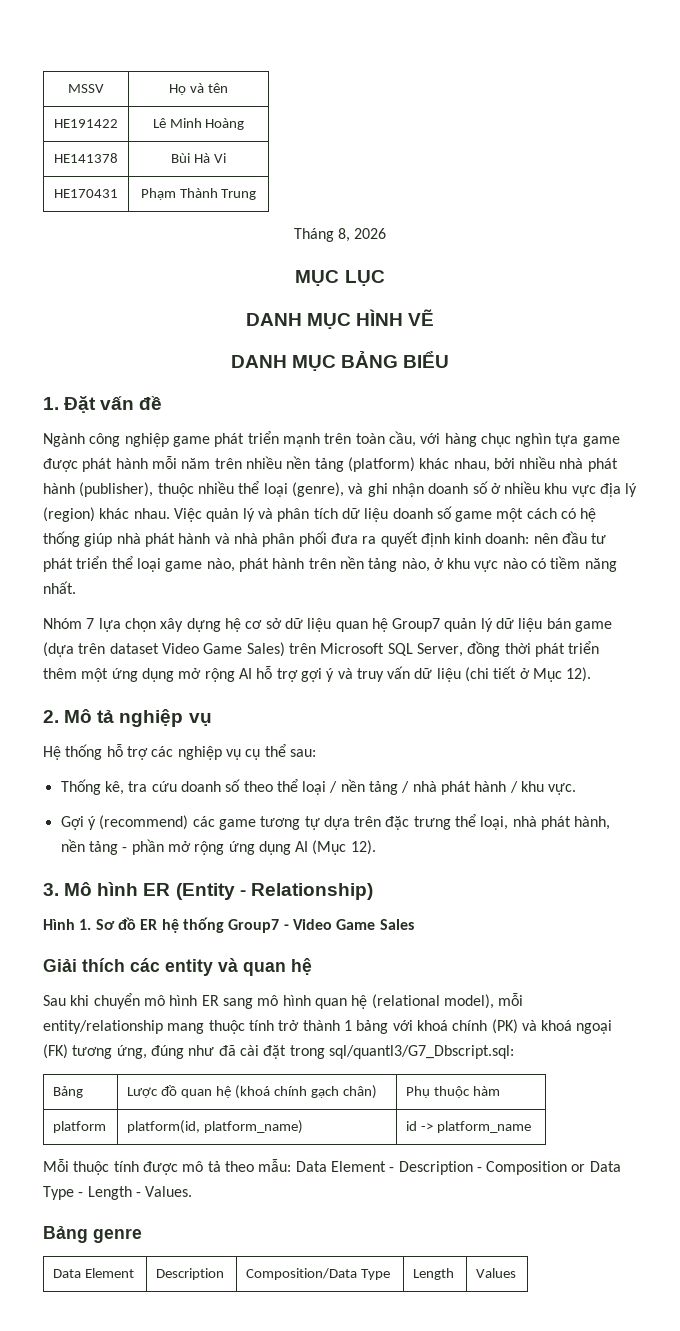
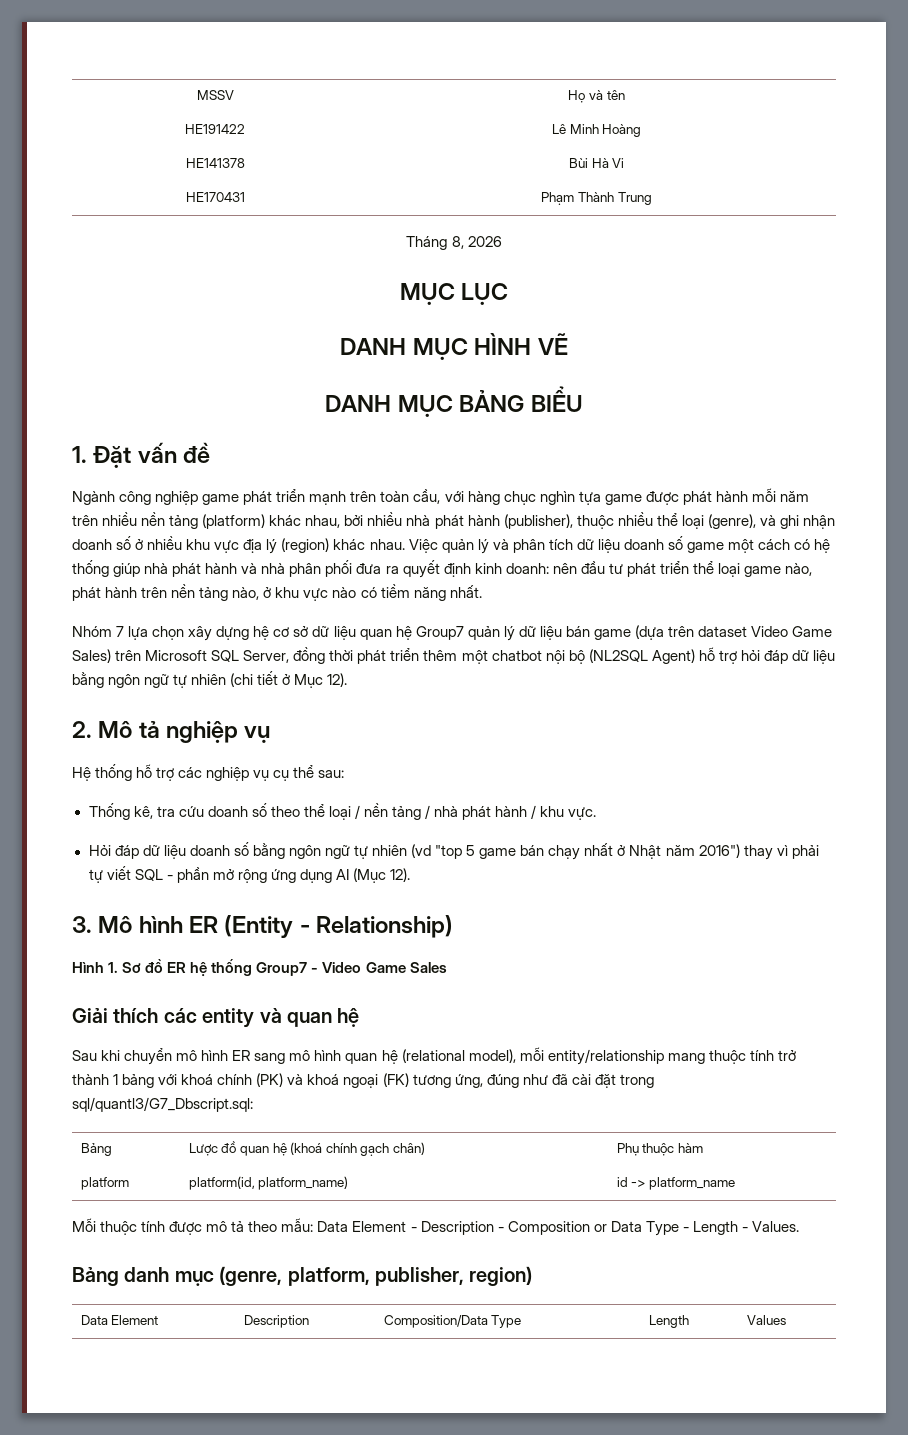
[111,666,461,682] ứng dụng mở rộng AI hỗ trợ gợi ý và truy vấn dữ liệu -> [491,647,836,664] [72,672,227,688] chatbot nội bộ (NL2SQL Agent) hỗ trợ hỏi đáp dữ liệu bằng ngôn ngữ tự nhiên
[60,814,611,830] [60,839,118,855] Gợi ý (recommend) các game tương tự dựa trên đặc trưng thể loại, nhà phát hành, nền tảng -> [88,842,819,860] [88,866,163,883] Hỏi đáp dữ liệu doanh số bằng ngôn ngữ tự nhiên (vd "top 5 game bán chạy nhất ở Nhật năm 2016") thay vì phải tự viết SQL
[93,1228,142,1243] genre -> [124,1266,533,1286] danh mục (genre, platform, publisher, region)

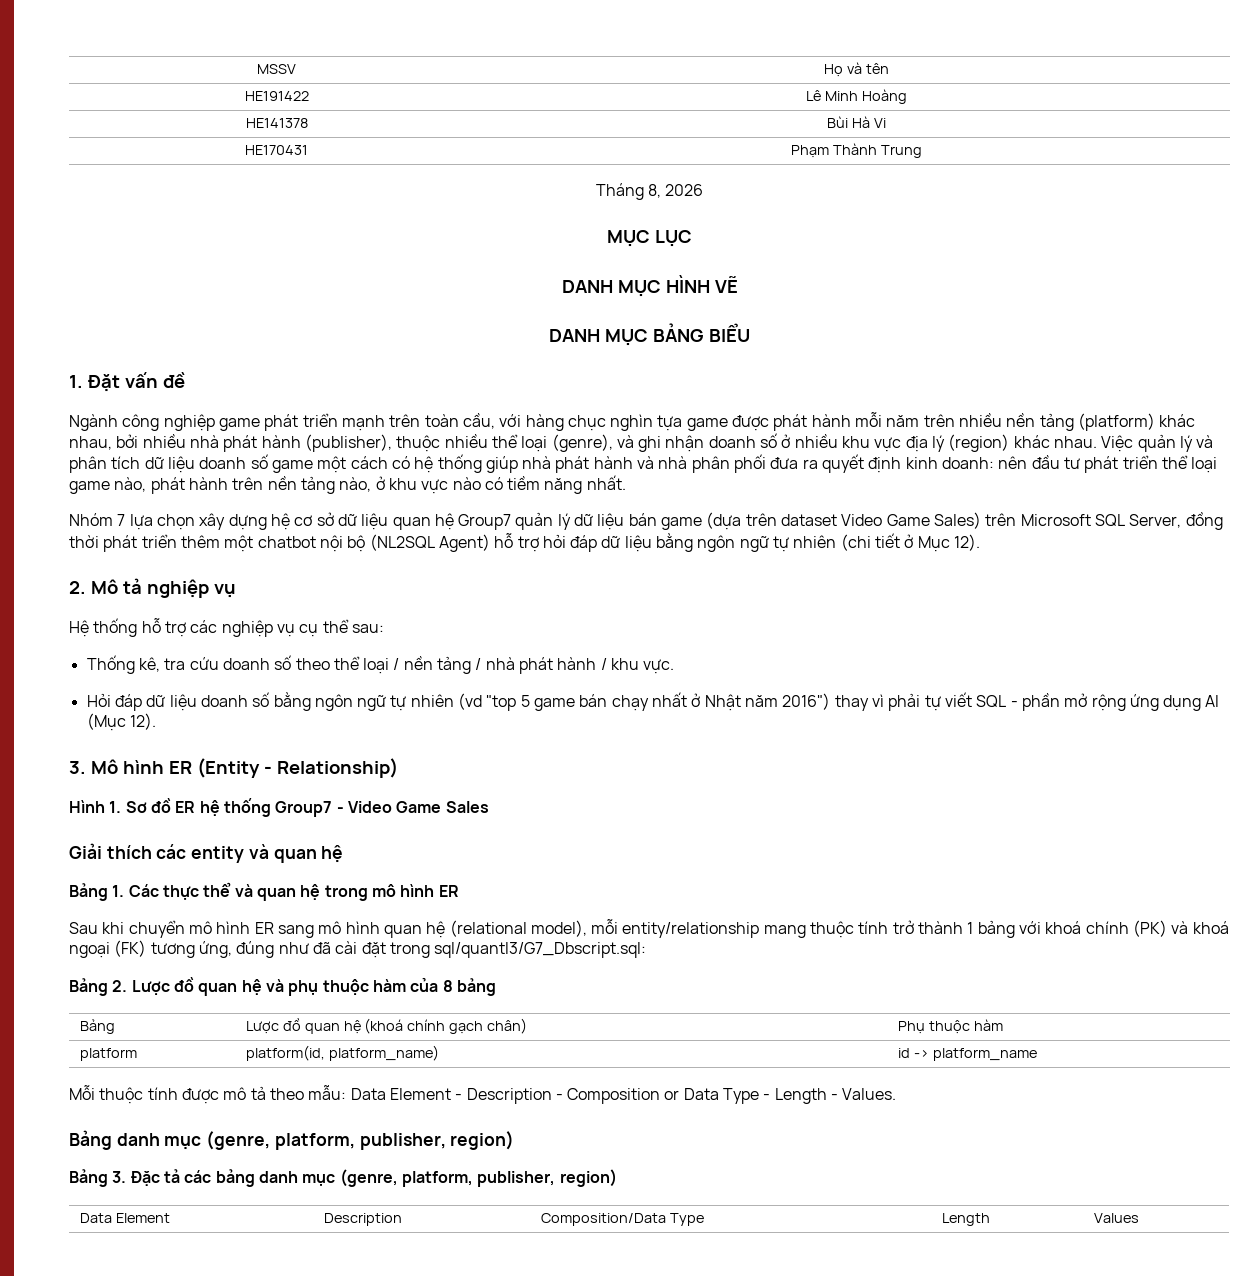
(360, 1017) none -> [69,882,459,901] // Bảng 1. Các thực thể và quan hệ trong mô hình ER
(253, 1104) none -> [69,977,496,996] // Bảng 2. Lược đồ quan hệ và phụ thuộc hàm của 8 bảng
(533, 1276) none -> [69,1169,617,1187] // Bảng 3. Đặc tả các bảng danh mục (genre, platform, publisher, region)

